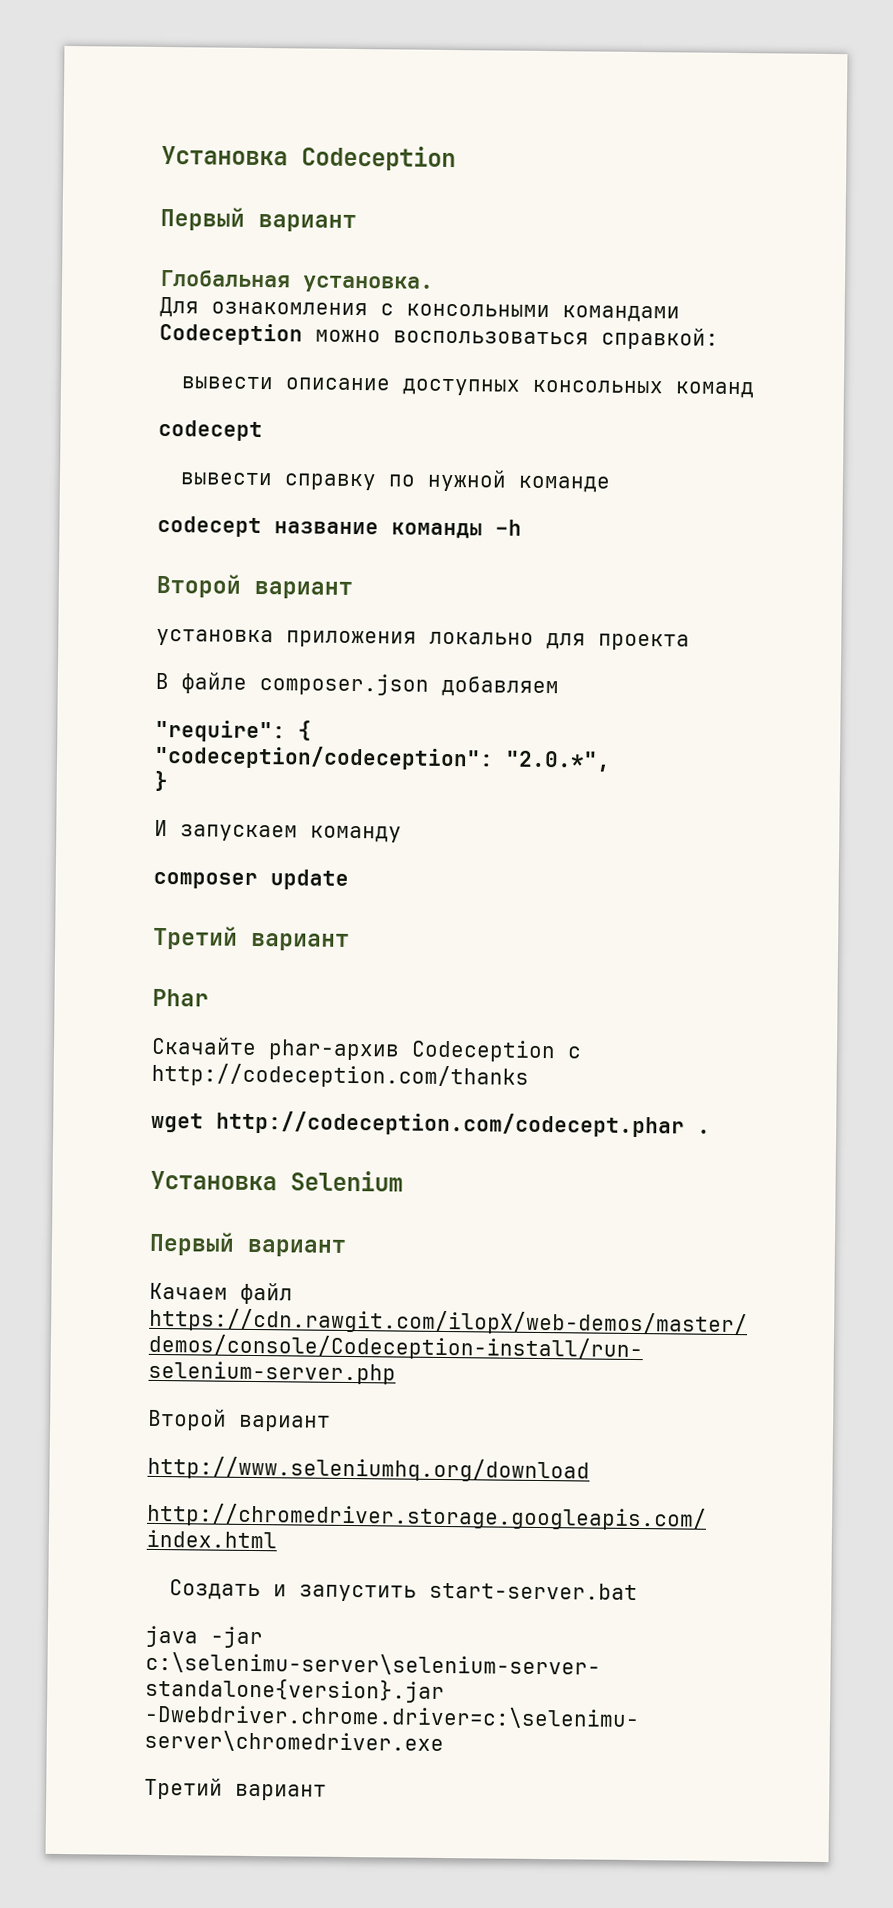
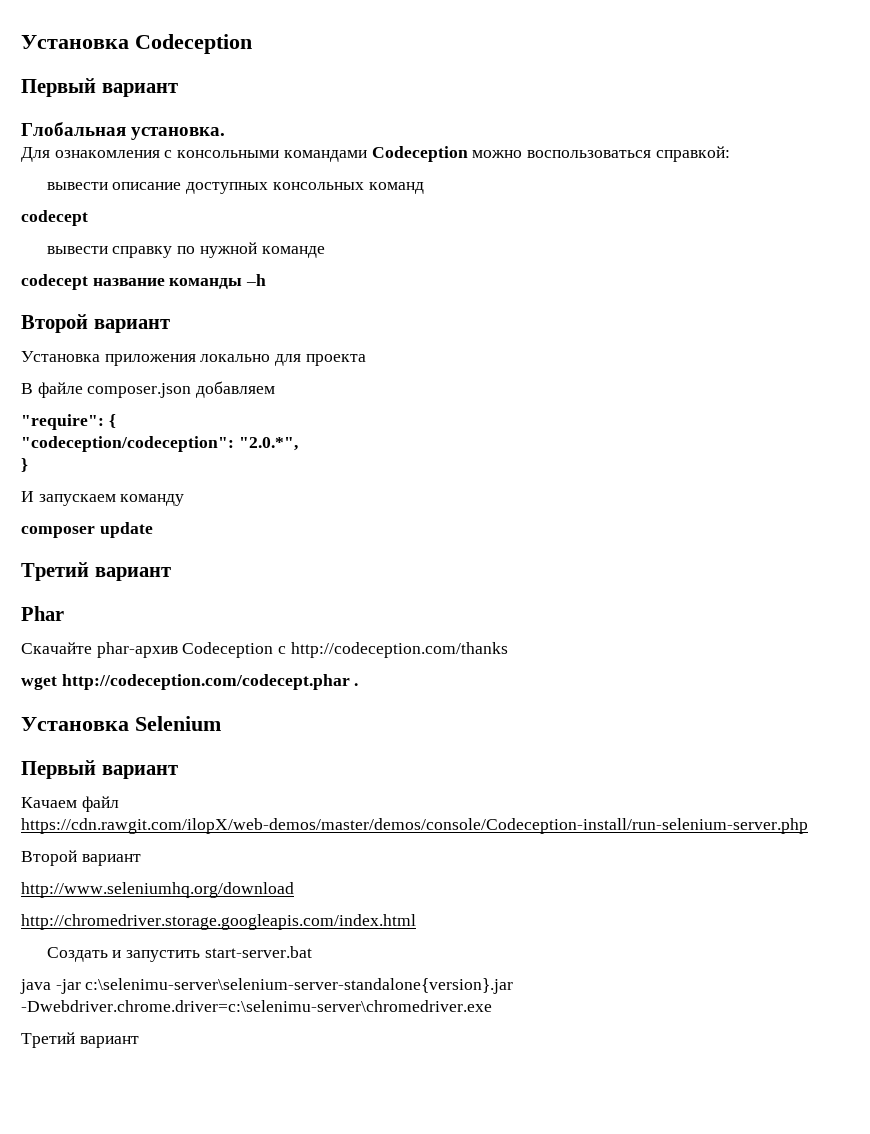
[156,628,274,647] установка -> [21,351,100,362] Установка

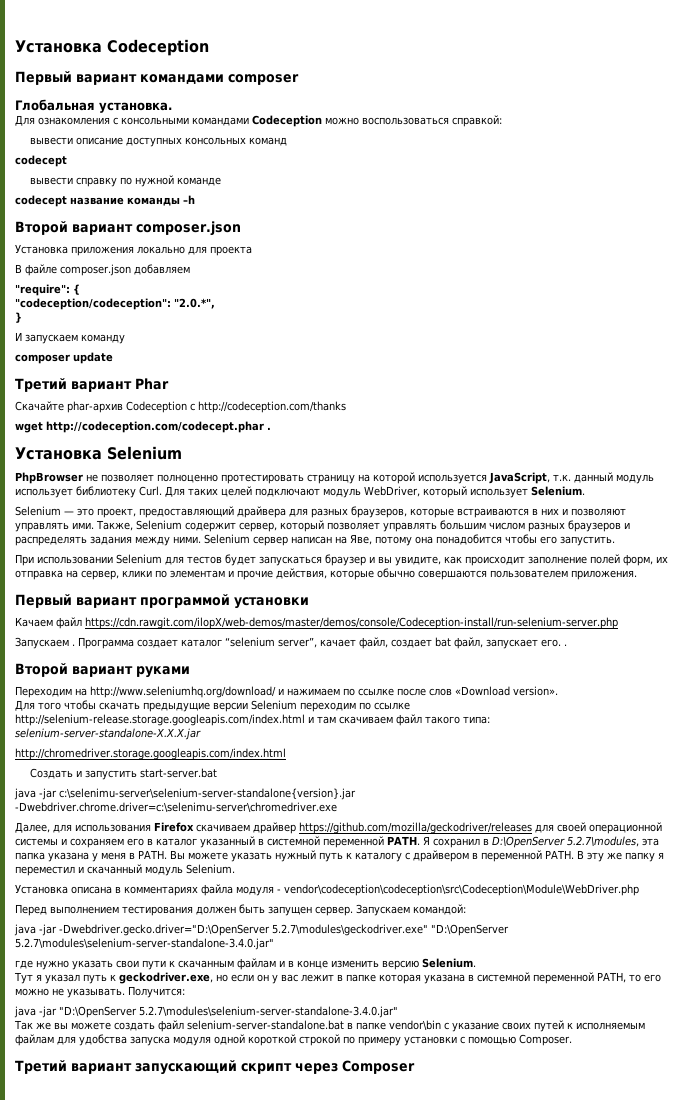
(178, 90) none -> [140,74,299,85] командами composer
(170, 326) none -> [136,221,241,236] composer.json
(171, 574) // -> (132, 386) none
[21,760,178,779] // Первый вариант -> [15,472,654,484] [15,486,585,498] [15,506,626,518] [15,520,630,532] [15,534,615,546] [15,554,668,566] [15,568,637,580] [15,594,309,609] // PhpBrowser не позволяет полноценно протестировать страницу на которой используется JavaScript, т.к. данный модуль использует библиотеку Curl. Для таких целей подключают модуль WebDriver, который использует Selenium. // Selenium — это проект, предоставляющий драйвера для разных браузеров, которые встраиваются в них и позволяют управлять ими. Также, Selenium содержит сервер, который позволяет управлять большим числом разных браузеров и распределять задания между ними. Selenium сервер написан на Яве, потому она понадобится чтобы его запустить. // При использовании Selenium для тестов будет запускаться браузер и вы увидите, как происходит заполнение полей форм, их отправка на сервер, клики по элементам и прочие действия, которые обычно совершаются пользователем приложения. // Первый вариант программой установки
[21,850,141,866] [21,882,294,898] Второй вариант // http://www.seleniumhq.org/download -> [15,637,567,649] [15,663,190,678] [15,686,558,698] [15,700,410,712] [15,714,490,726] [15,728,201,740] Запускаем . Программа создает каталог “selenium server”, качает файл, создает bat файл, запускает его. . // Второй вариант руками // Переходим на http://www.seleniumhq.org/download/ и нажимаем по ссылке после слов «Download version». // Для того чтобы скачать предыдущие версии Selenium переходим по ссылке http://selenium-release.storage.googleapis.com/index.html и там скачиваем файл такого типа: selenium-server-standalone-X.X.X.jar
[21,1032,139,1048] Третий вариант -> [15,822,662,834] [15,836,659,848] [15,850,664,862] [15,864,235,876] [15,884,639,896] [15,904,466,916] [14,924,509,936] [15,938,274,950] [15,958,476,970] [14,972,661,984] [15,986,185,998] [14,1006,398,1018] [14,1020,645,1032] [15,1034,572,1046] [15,1060,415,1075] Далее, для использования Firefox скачиваем драйвер https://github.com/mozilla/geckodriver/releases для своей операционной системы и сохраняем его в каталог указанный в системной переменной PATH. Я сохранил в D:\OpenServer 5.2.7\modules, эта папка указана у меня в PATH. Вы можете указать нужный путь к каталогу с драйвером в переменной PATH. В эту же папку я переместил и скачанный модуль Selenium. // Установка описана в комментариях файла модуля - vendor\codeception\codeception\src\Codeception\Module\WebDriver.php // Перед выполнением тестирования должен быть запущен сервер. Запускаем командой: // java -jar -Dwebdriver.gecko.driver="D:\OpenServer 5.2.7\modules\geckodriver.exe" "D:\OpenServer 5.2.7\modules\selenium-server-standalone-3.4.0.jar" // где нужно указать свои пути к скачанным файлам и в конце изменить версию Selenium. // Тут я указал путь к geckodriver.exe, но если он у вас лежит в папке которая указана в системной переменной PATH, то его можно не указывать. Получится: // java -jar "D:\OpenServer 5.2.7\modules\selenium-server-standalone-3.4.0.jar" // Так же вы можете создать файл selenium-server-standalone.bat в папке vendor\bin с указание своих путей к исполняемым файлам для удобства запуска модуля одной короткой строкой по примеру установки с помощью Composer. // Третий вариант запускающий скрипт через Composer

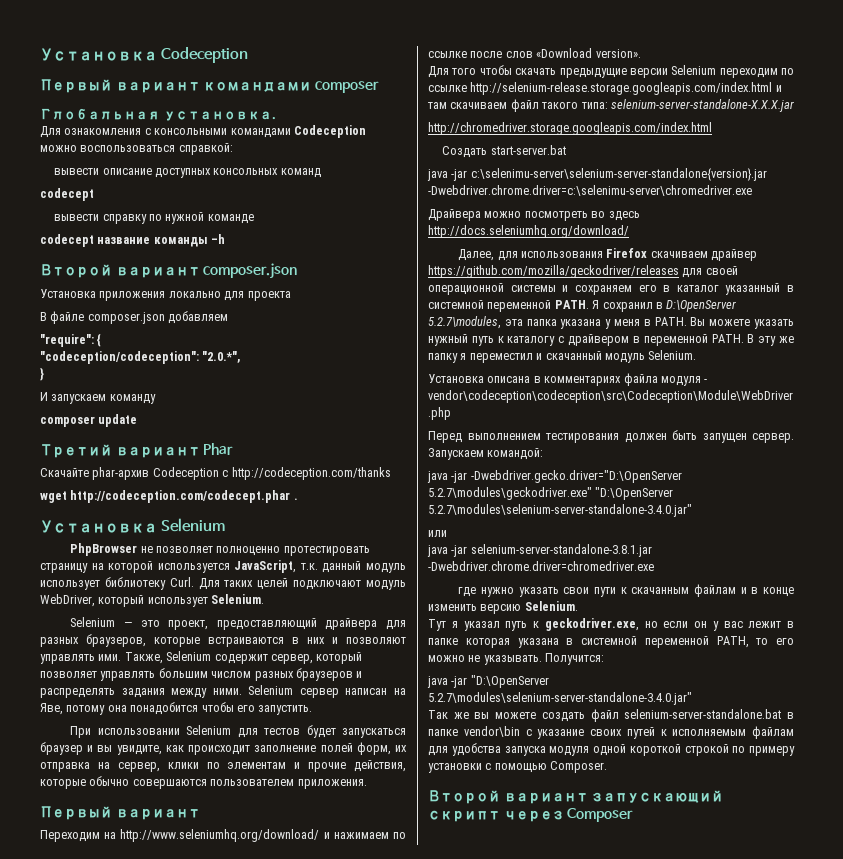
[140,594,309,609] [15,617,618,629] [15,637,567,649] [15,663,190,678] программой установки // Качаем файл https://cdn.rawgit.com/ilopX/web-demos/master/demos/console/Codeception-install/run-selenium-server.php // Запускаем . Программа создает каталог “selenium server”, качает файл, создает bat файл, запускает его. . // Второй вариант руками -> (200, 814) none
[76,770,138,780] и запустить -> (488, 152) none
(337, 807) none -> [428,209,640,221] [428,225,629,238] // Драйвера можно посмотреть во здесь http://docs.seleniumhq.org/download/
(274, 944) none -> [428,530,447,537] [427,544,652,557] [428,561,654,571] // или // java -jar selenium-server-standalone-3.8.1.jar -Dwebdriver.chrome.driver=chromedriver.exe
[15,1060,67,1074] Третий -> [428,790,500,804] Второй

